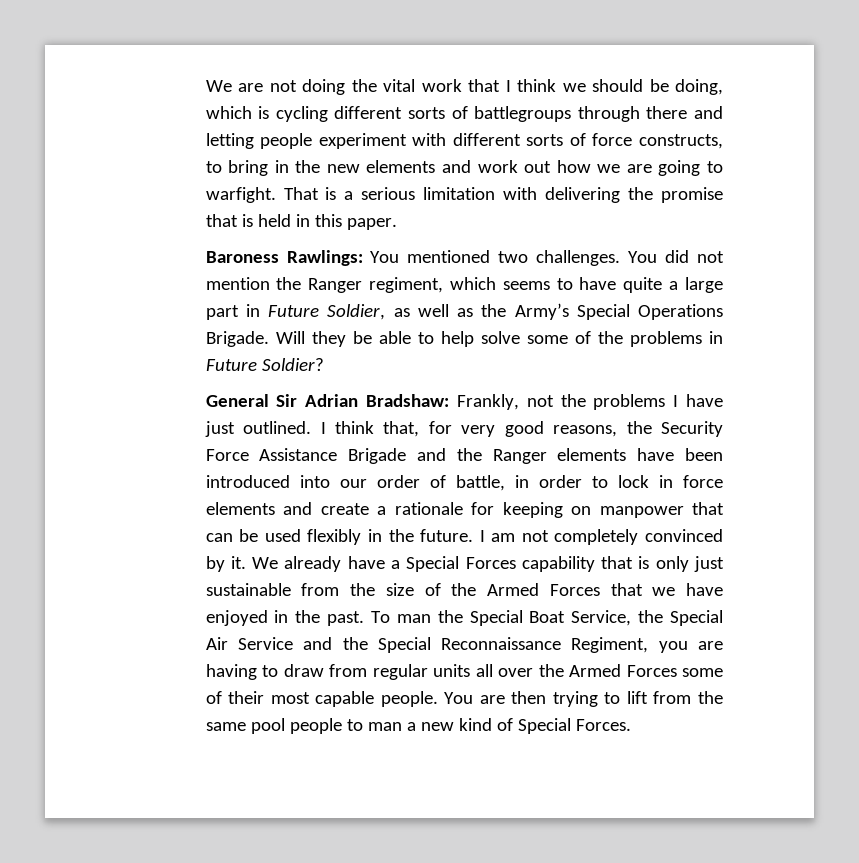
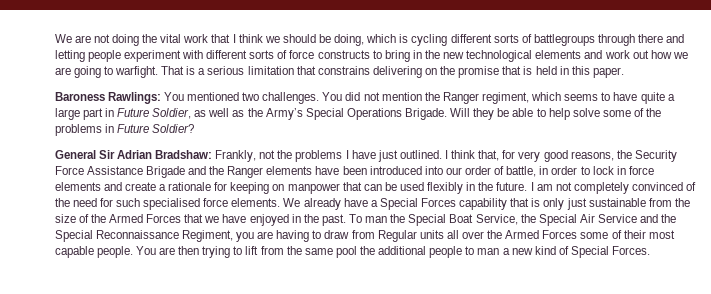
[639,134,723,149] constructs, -> [317,50,370,59] constructs
(360, 168) none -> [466,50,533,62] technological
[503,187,621,203] with delivering -> [296,66,437,78] that constrains delivering on
[205,556,246,572] by it. -> [686,182,697,191] [54,198,281,210] of the need for such specialised force elements.
[372,664,428,680] regular -> [377,230,417,242] Regular
(285, 726) none -> [359,246,427,255] the additional

